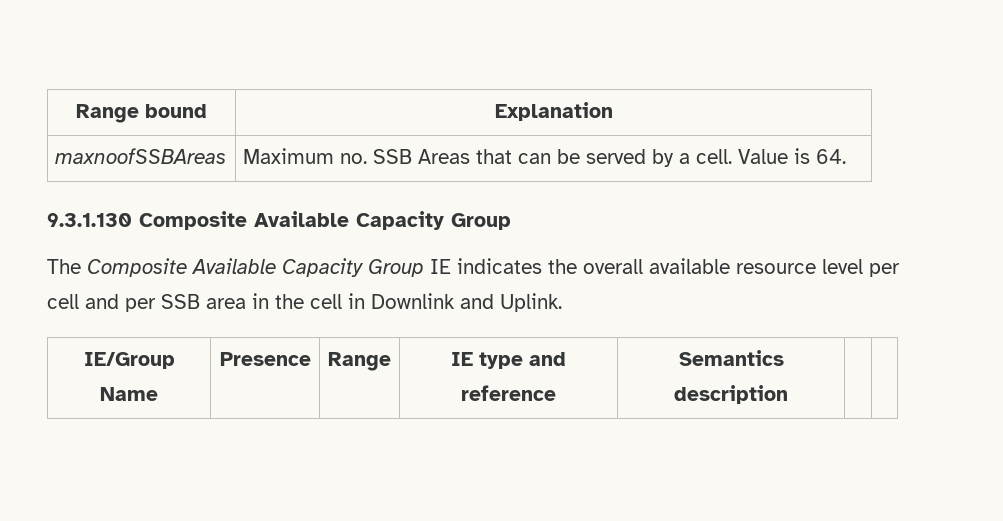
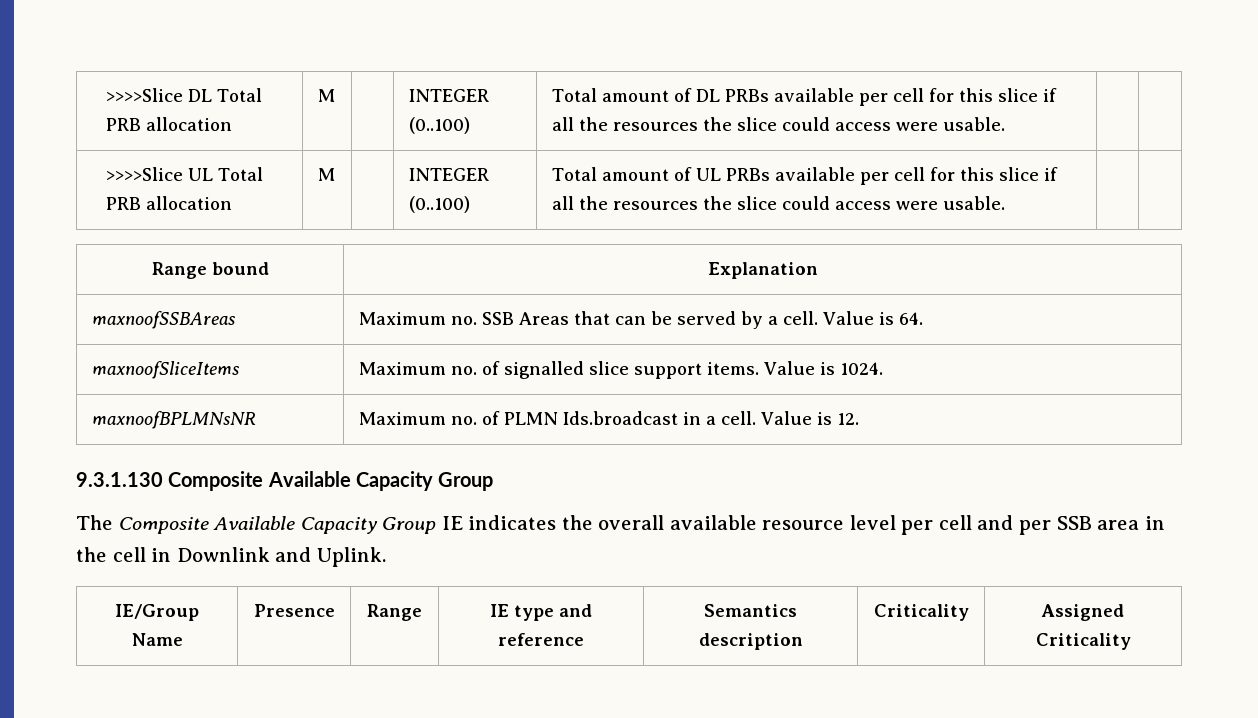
(76, 113) none -> [105,88,262,102] [105,117,232,131] [317,89,335,102] [408,89,489,102] [408,117,470,134] [551,88,1057,106] [551,117,1005,131] [105,167,263,181] [105,196,232,210] [317,168,335,181] [408,168,489,181] [408,196,470,213] [551,167,1058,185] [551,196,1005,210] >>>>Slice DL Total PRB allocation | M | | INTEGER (0..100) | Total amount of DL PRBs available per cell for this slice if all the resources the slice could access were usable. | | // >>>>Slice UL Total PRB allocation | M | | INTEGER (0..100) | Total amount of UL PRBs available per cell for this slice if all the resources the slice could access were usable. | | //
(847, 156) none -> [91,361,239,379] [358,361,883,379] [91,411,256,429] [358,411,859,425] // maxnoofSliceItems | Maximum no. of signalled slice support items. Value is 1024. // maxnoofBPLMNsNR | Maximum no. of PLMN Ids.broadcast in a cell. Value is 12.
(788, 394) | -> [873,604,969,621] [1041,604,1124,621] [1035,633,1131,650] Criticality | Assigned Criticality

